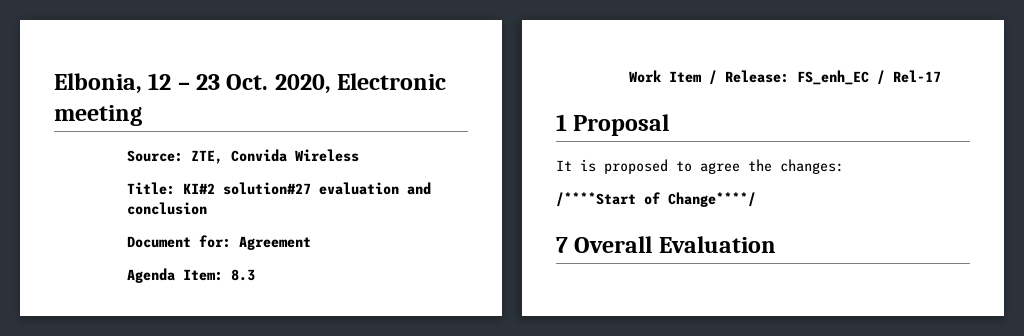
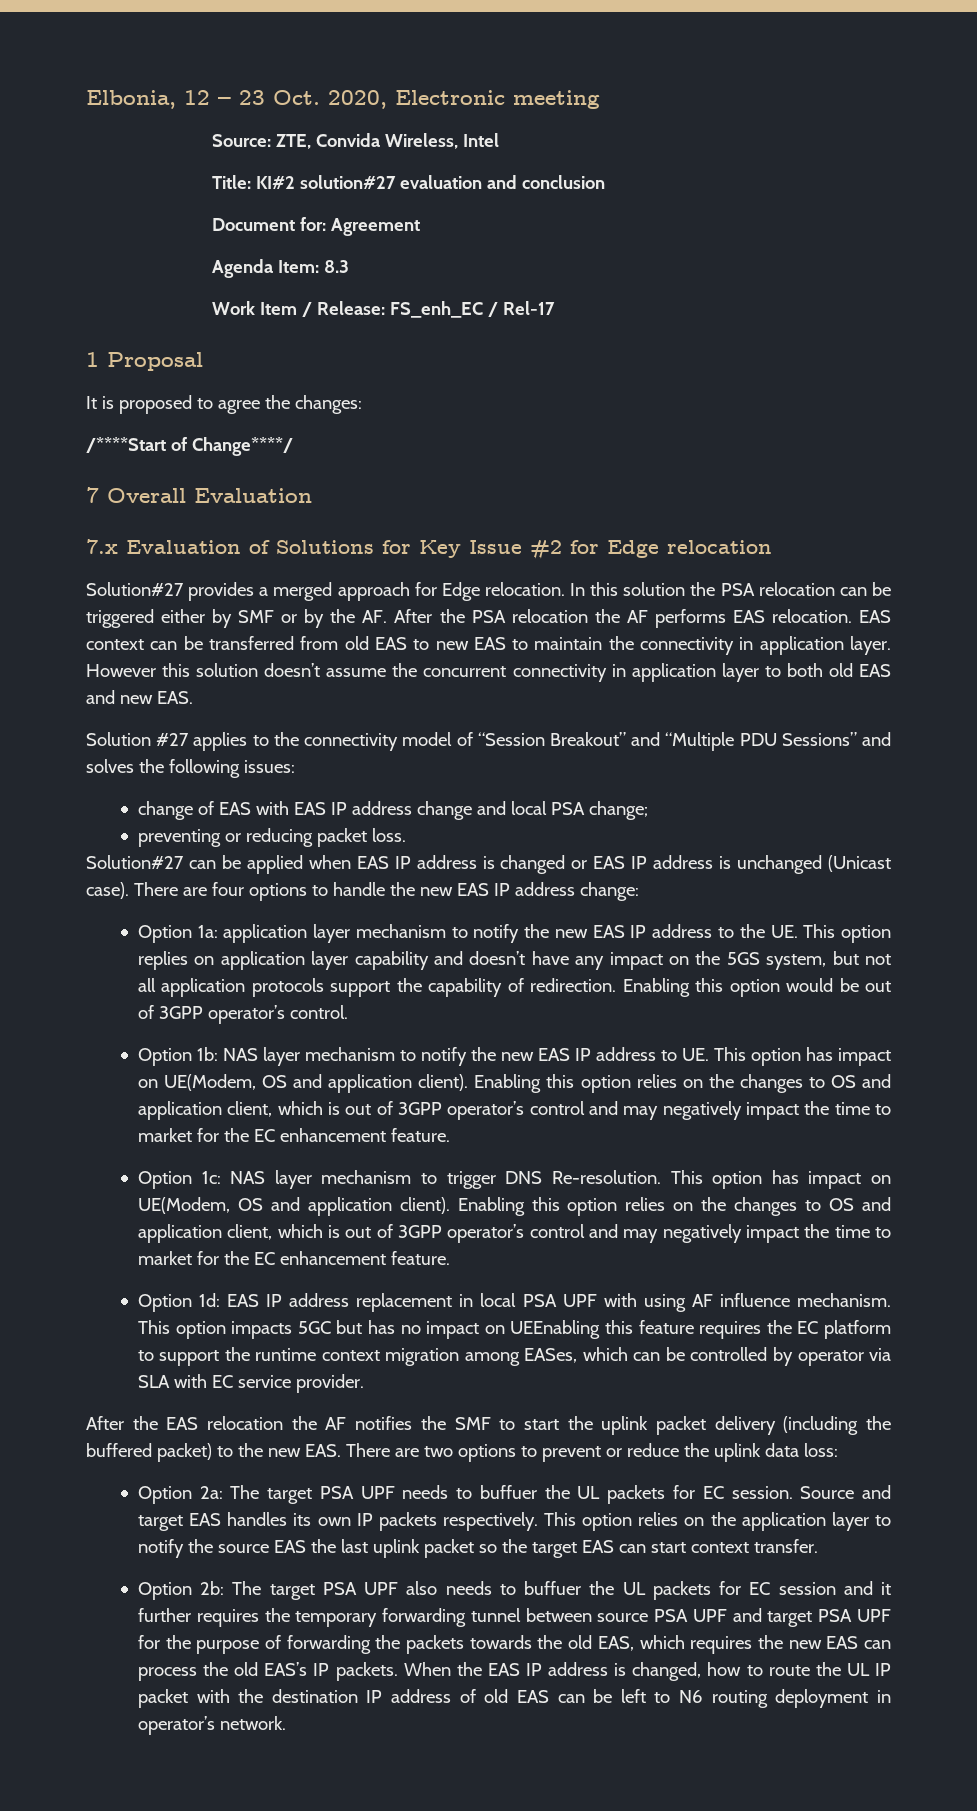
[294,149,359,162] Wireless -> [385,133,500,149] Wireless, Intel
(776, 244) none -> [86,539,772,559] [86,582,891,601] [86,609,891,628] [86,636,891,655] [86,663,891,682] [86,690,193,704] [86,732,891,751] [86,759,295,778] [137,801,648,820] [137,828,406,847] [86,855,891,874] [86,882,639,901] [137,924,892,943] [137,951,892,970] [137,978,891,997] [137,1005,348,1024] [137,1047,891,1066] [137,1074,892,1093] [137,1101,891,1120] [137,1128,450,1142] [137,1170,891,1189] [137,1197,892,1216] [137,1224,891,1243] [137,1251,450,1265] [137,1293,891,1312] [137,1320,891,1339] [137,1347,892,1366] [137,1374,364,1393] [86,1416,891,1435] [86,1443,838,1462] [137,1485,892,1504] [137,1512,891,1531] [137,1539,818,1558] [137,1581,892,1600] [137,1608,892,1627] [137,1635,892,1654] [137,1662,892,1681] [137,1689,891,1708] [137,1716,286,1735] // 7.x Evaluation of Solutions for Key Issue #2 for Edge relocation // Solution#27 provides a merged approach for Edge relocation. In this solution the PSA relocation can be triggered either by SMF or by the AF. After the PSA relocation the AF performs EAS relocation. EAS context can be transferred from old EAS to new EAS to maintain the connectivity in application layer. However this solution doesn’t assume the concurrent connectivity in application layer to both old EAS and new EAS. // Solution #27 applies to the connectivity model of “Session Breakout” and “Multiple PDU Sessions” and solves the following issues: // change of EAS with EAS IP address change and local PSA change; // preventing or reducing packet loss. // Solution#27 can be applied when EAS IP address is changed or EAS IP address is unchanged (Unicast case). There are four options to handle the new EAS IP address change: // Option 1a: application layer mechanism to notify the new EAS IP address to the UE. This option replies on application layer capability and doesn’t have any impact on the 5GS system, but not all application protocols support the capability of redirection. Enabling this option would be out of 3GPP operator’s control. // Option 1b: NAS layer mechanism to notify the new EAS IP address to UE. This option has impact on UE(Modem, OS and application client). Enabling this option relies on the changes to OS and application client, which is out of 3GPP operator’s control and may negatively impact the time to market for the EC enhancement feature. // Option 1c: NAS layer mechanism to trigger DNS Re-resolution. This option has impact on UE(Modem, OS and application client). Enabling this option relies on the changes to OS and application client, which is out of 3GPP operator’s control and may negatively impact the time to market for the EC enhancement feature. // Option 1d: EAS IP address replacement in local PSA UPF with using AF influence mechanism. This option impacts 5GC but has no impact on UEEnabling this feature requires the EC platform to support the runtime context migration among EASes, which can be controlled by operator via SLA with EC service provider. // After the EAS relocation the AF notifies the SMF to start the uplink packet delivery (including the buffered packet) to the new EAS. There are two options to prevent or reduce the uplink data loss: // Option 2a: The target PSA UPF needs to buffuer the UL packets for EC session. Source and target EAS handles its own IP packets respectively. This option relies on the application layer to notify the source EAS the last uplink packet so the target EAS can start context transfer. // Option 2b: The target PSA UPF also needs to buffuer the UL packets for EC session and it further requires the temporary forwarding tunnel between source PSA UPF and target PSA UPF for the purpose of forwarding the packets towards the old EAS, which requires the new EAS can process the old EAS’s IP packets. When the EAS IP address is changed, how to route the UL IP packet with the destination IP address of old EAS can be left to N6 routing deployment in operator’s network.

